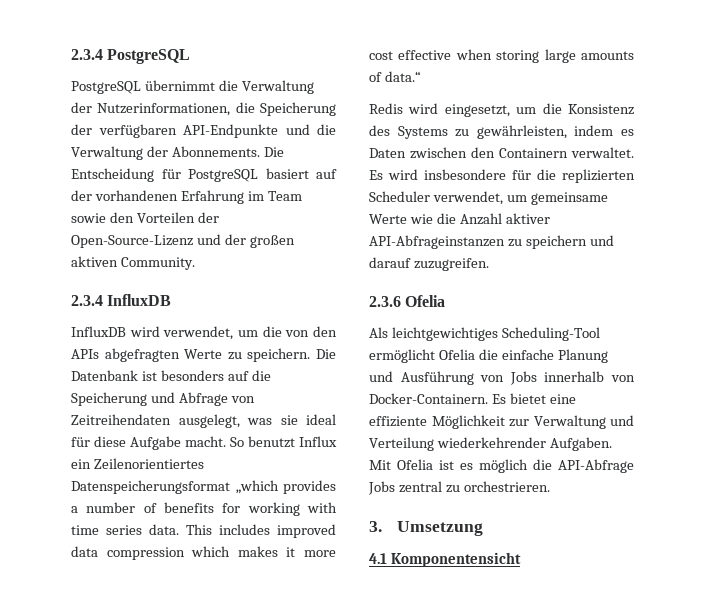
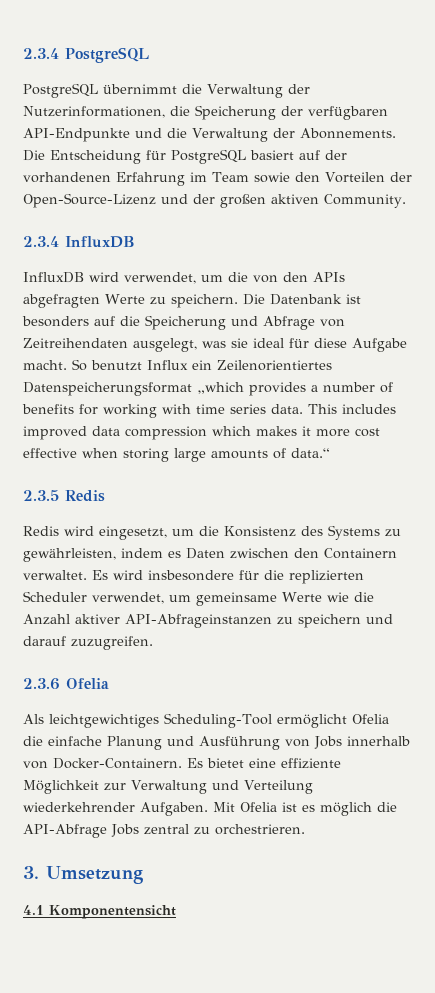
(421, 76) none -> [23,490,105,502] // 2.3.5 Redis

